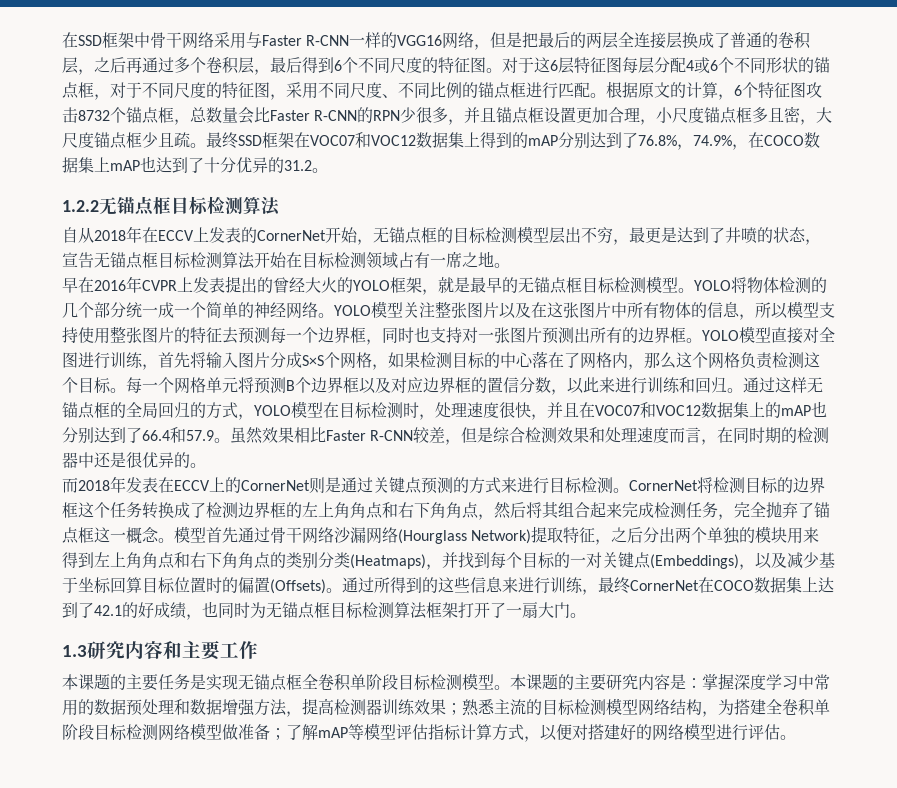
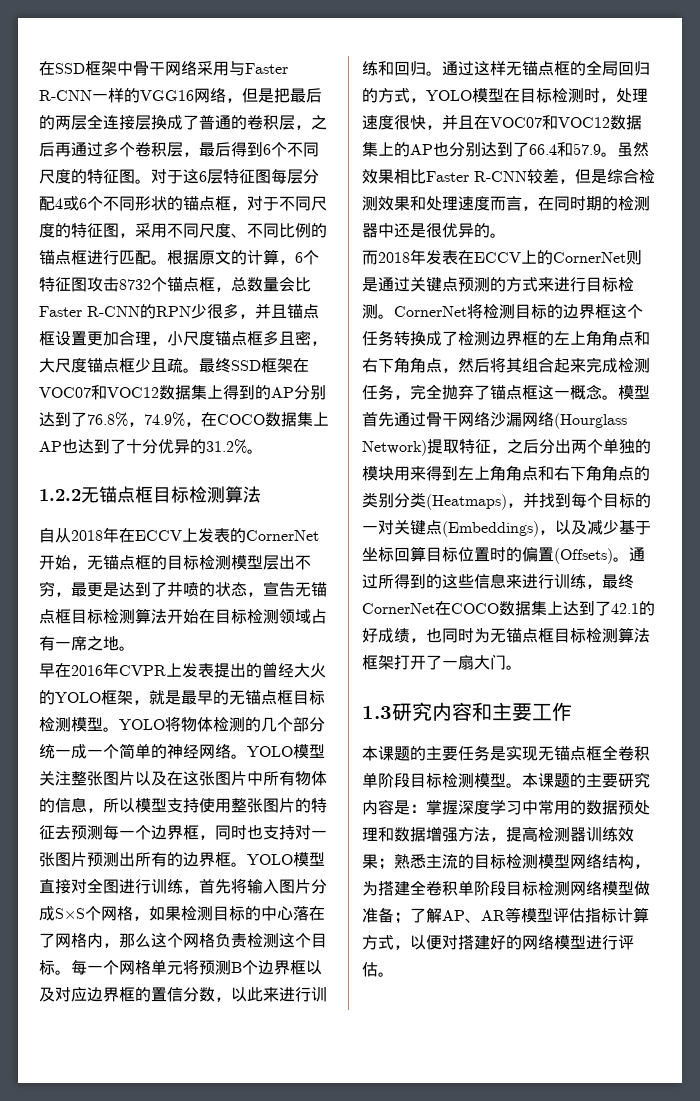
[528,135,558,146] mAP -> [271,387,294,398] AP
[110,160,140,171] mAP -> [39,441,62,452] AP
[284,160,312,171] 31.2 -> [206,439,247,454] 31.2%
[781,405,811,416] mAP -> [410,144,433,155] AP
[318,727,348,738] mAP -> [442,910,505,923] AP、AR

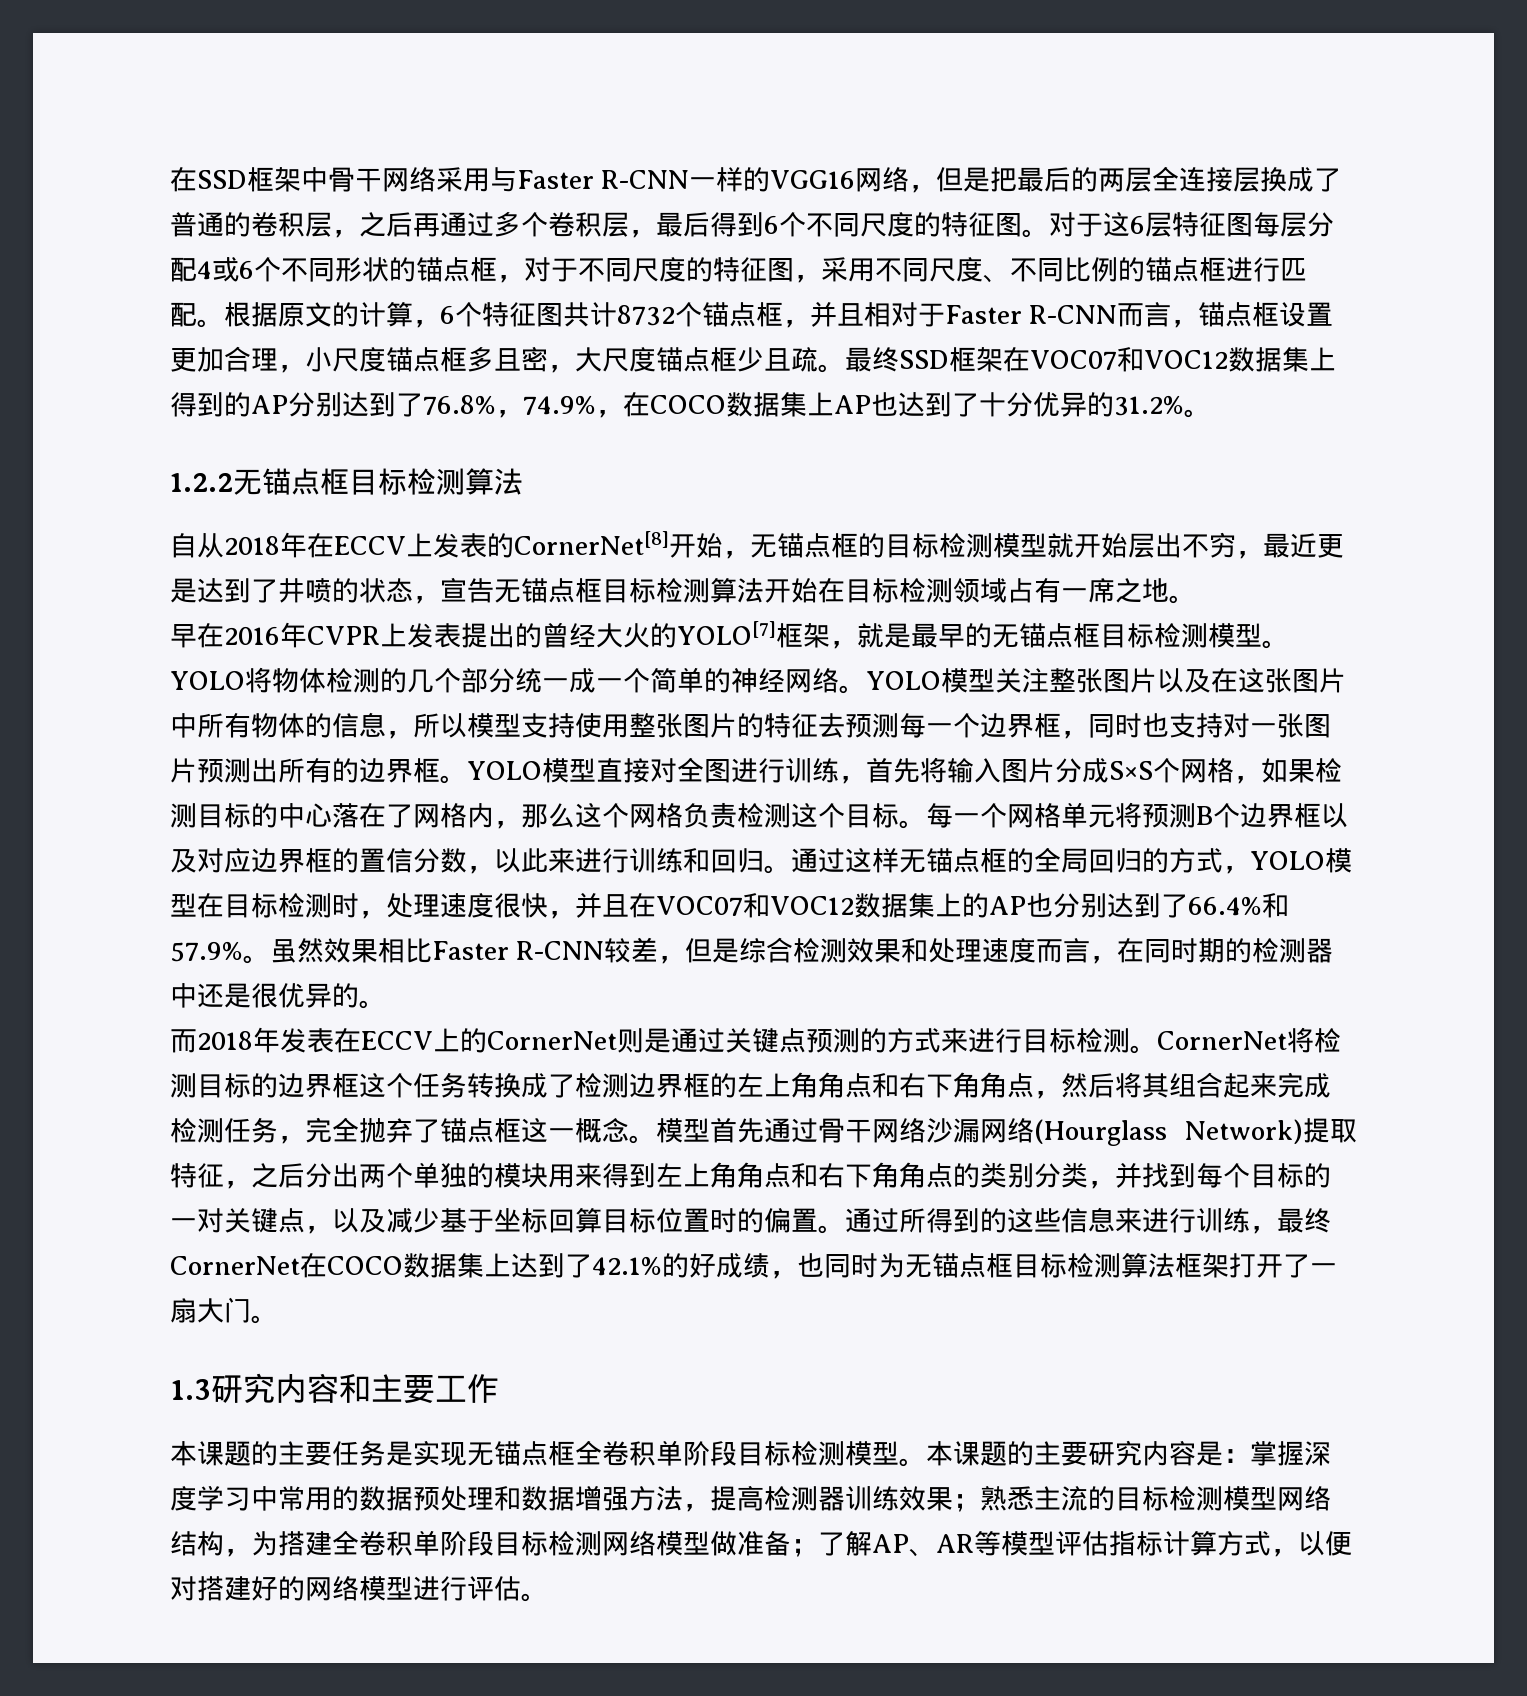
[87,277,119,292] 攻击 -> [563,302,617,327] 共计
[231,276,311,292] [39,303,287,319] 总数量会比Faster R-CNN的RPN少很多，并且 -> [810,301,1199,328] 并且相对于Faster R-CNN而言，
[246,530,319,541] CornerNet -> [514,531,669,555] CornerNet[8]
(263, 562) none -> [1047,533,1128,558] 就开始
(87, 589) none -> [1290,533,1317,558] 近
[55,692,101,703] YOLO -> [677,621,776,645] YOLO[7]
[529,142,601,157] 66.4和57.9 -> [1188,893,1289,918] [170,941,243,962] 66.4%和57.9%
[426,494,507,510] (Heatmaps) -> (1088, 1175) none
[442,521,539,537] (Embeddings) -> (305, 1220) none
[554,548,613,564] (Offsets) -> (818, 1220) none
[611,603,639,614] 42.1 -> [592,1256,662,1276] 42.1%

